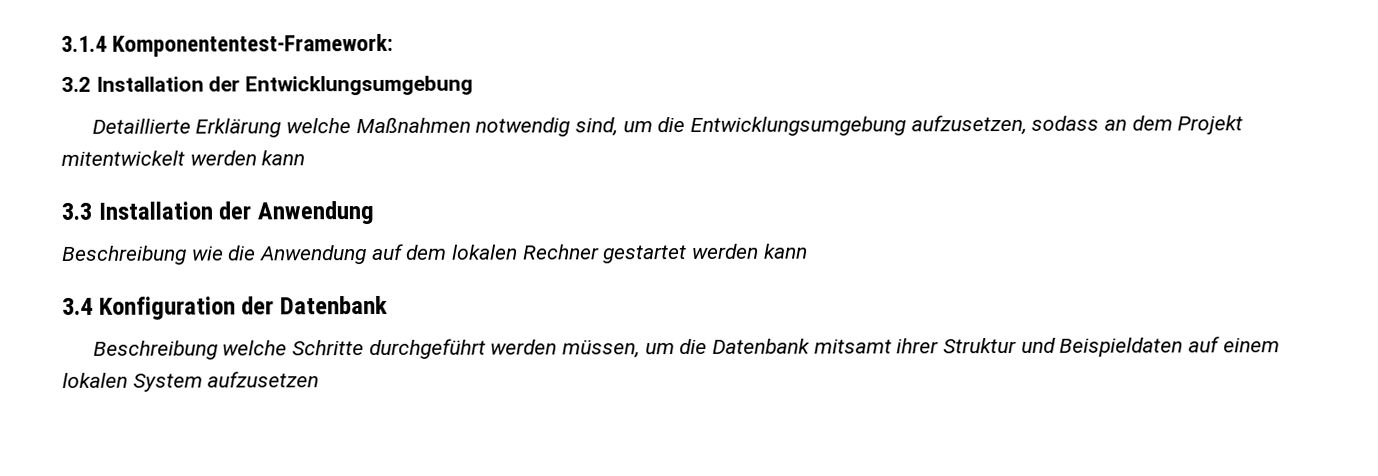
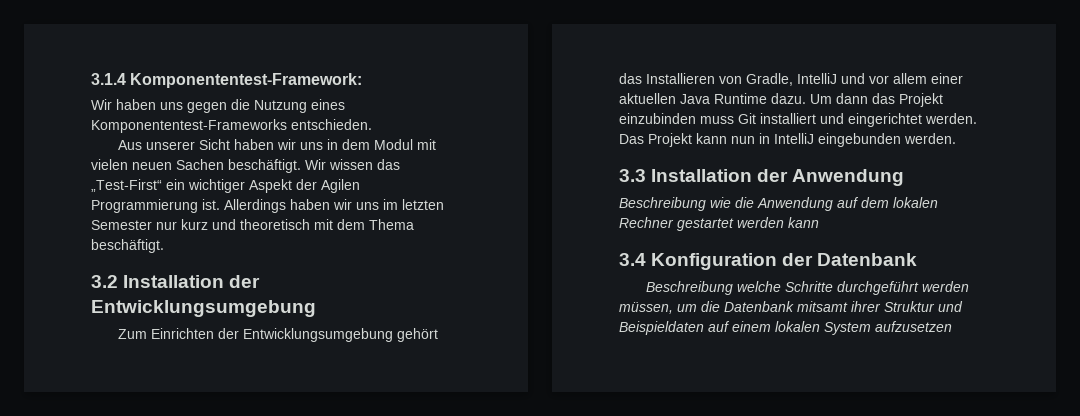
[61,75,474,96] [91,114,1244,138] [61,150,306,166] 3.2 Installation der Entwicklungsumgebung // Detaillierte Erklärung welche Maßnahmen notwendig sind, um die Entwicklungsumgebung aufzusetzen, sodass an dem Projekt mitentwickelt werden kann -> [91,99,345,113] [91,119,372,133] [118,139,437,150] [91,159,400,173] [91,179,360,193] [91,199,444,213] [91,219,414,230] [91,239,164,253] [91,275,261,288] [91,300,316,317] [118,328,439,342] [619,73,963,86] [619,93,943,107] [619,113,977,127] [619,133,956,147] Wir haben uns gegen die Nutzung eines Komponententest-Frameworks entschieden. // Aus unserer Sicht haben wir uns in dem Modul mit vielen neuen Sachen beschäftigt. Wir wissen das „Test-First“ ein wichtiger Aspekt der Agilen Programmierung ist. Allerdings haben wir uns im letzten Semester nur kurz und theoretisch mit dem Thema beschäftigt. // 3.2 Installation der Entwicklungsumgebung // Zum Einrichten der Entwicklungsumgebung gehört das Installieren von Gradle, IntelliJ und vor allem einer aktuellen Java Runtime dazu. Um dann das Projekt einzubinden muss Git installiert und eingerichtet werden. Das Projekt kann nun in IntelliJ eingebunden werden.

